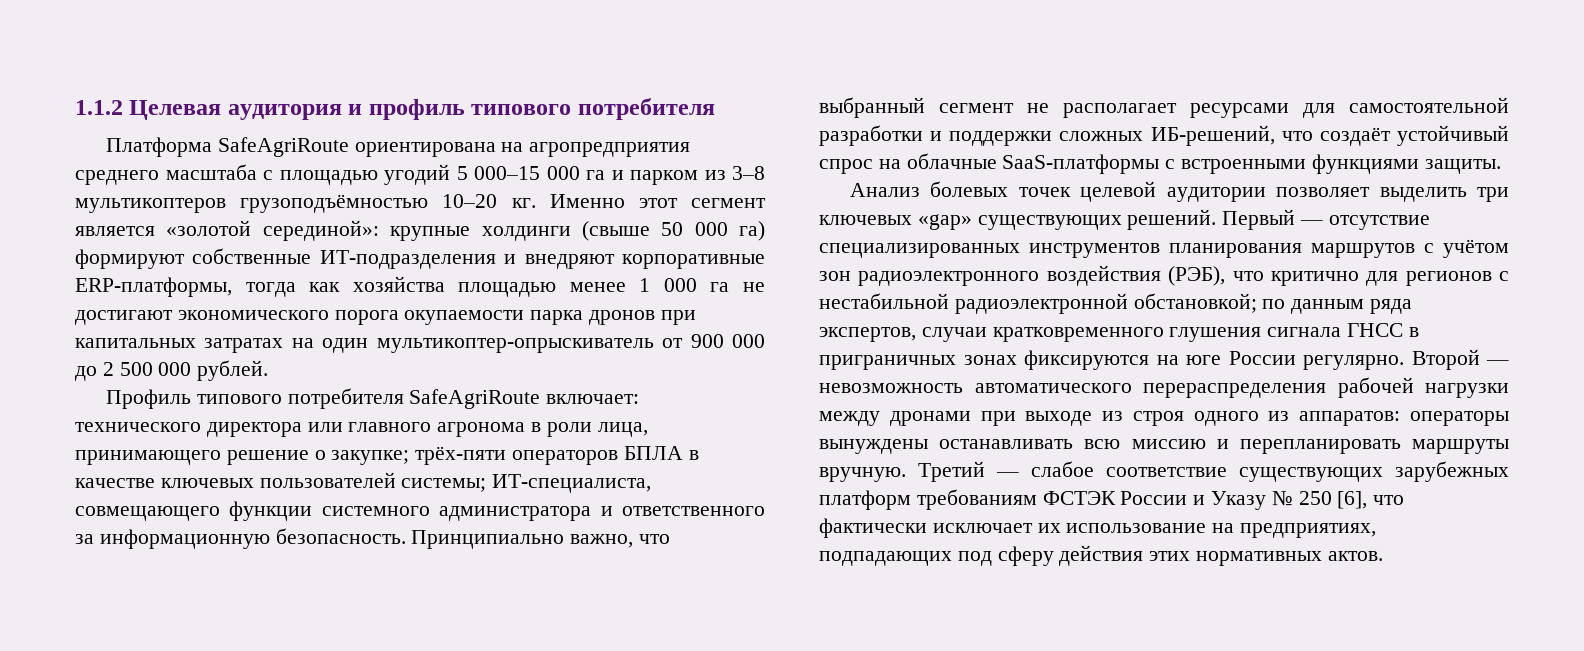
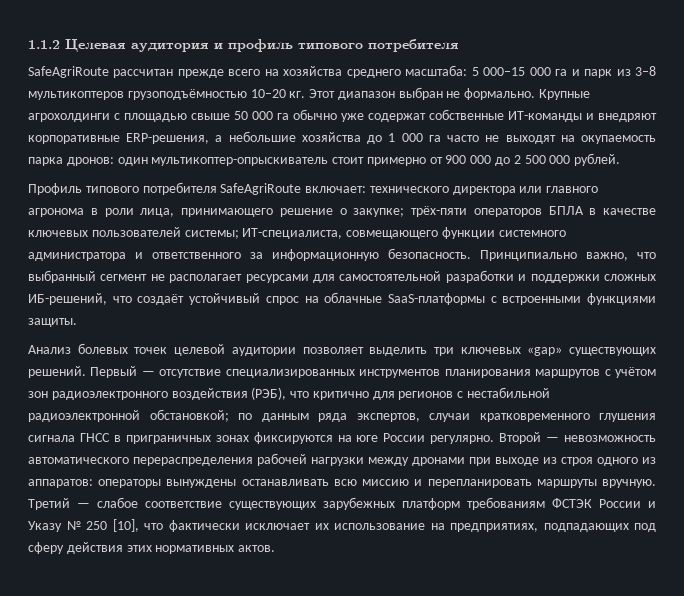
[105,137,691,157] [75,164,450,185] Платформа SafeAgriRoute ориентирована на агропредприятия среднего масштаба с площадью угодий -> [28,65,468,78] SafeAgriRoute рассчитан прежде всего на хозяйства среднего масштаба:
[630,170,698,185] парком -> [584,69,613,78] парк
[549,194,766,208] [75,220,765,241] [75,248,765,269] [75,276,765,297] [75,310,696,325] [75,338,654,353] Именно этот сегмент является «золотой серединой»: крупные холдинги (свыше 50 000 га) формируют собственные ИТ-подразделения и внедряют корпоративные ERP-платформы, тогда как хозяйства площадью менее 1 000 га не достигают экономического порога окупаемости парка дронов при капитальных затратах на один мультикоптер-опрыскиватель -> [309,87,591,100] [28,109,657,122] [28,131,656,144] [28,157,426,166] Этот диапазон выбран не формально. Крупные агрохолдинги с площадью свыше 50 000 га обычно уже содержат собственные ИТ-команды и внедряют корпоративные ERP-решения, а небольшие хозяйства до 1 000 га часто не выходят на окупаемость парка дронов: один мультикоптер-опрыскиватель стоит примерно
[1337,491,1368,509] [6], -> [112,519,139,532] [10],

